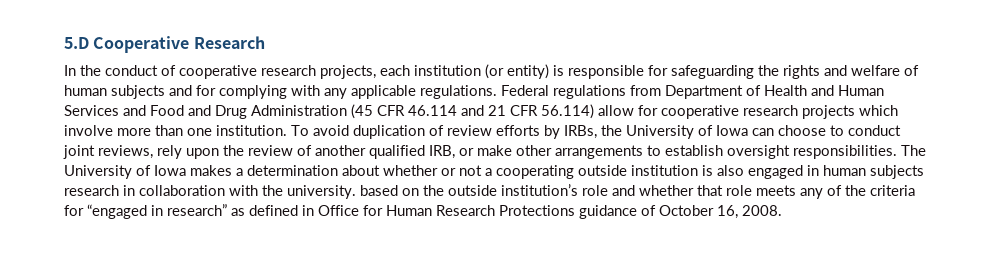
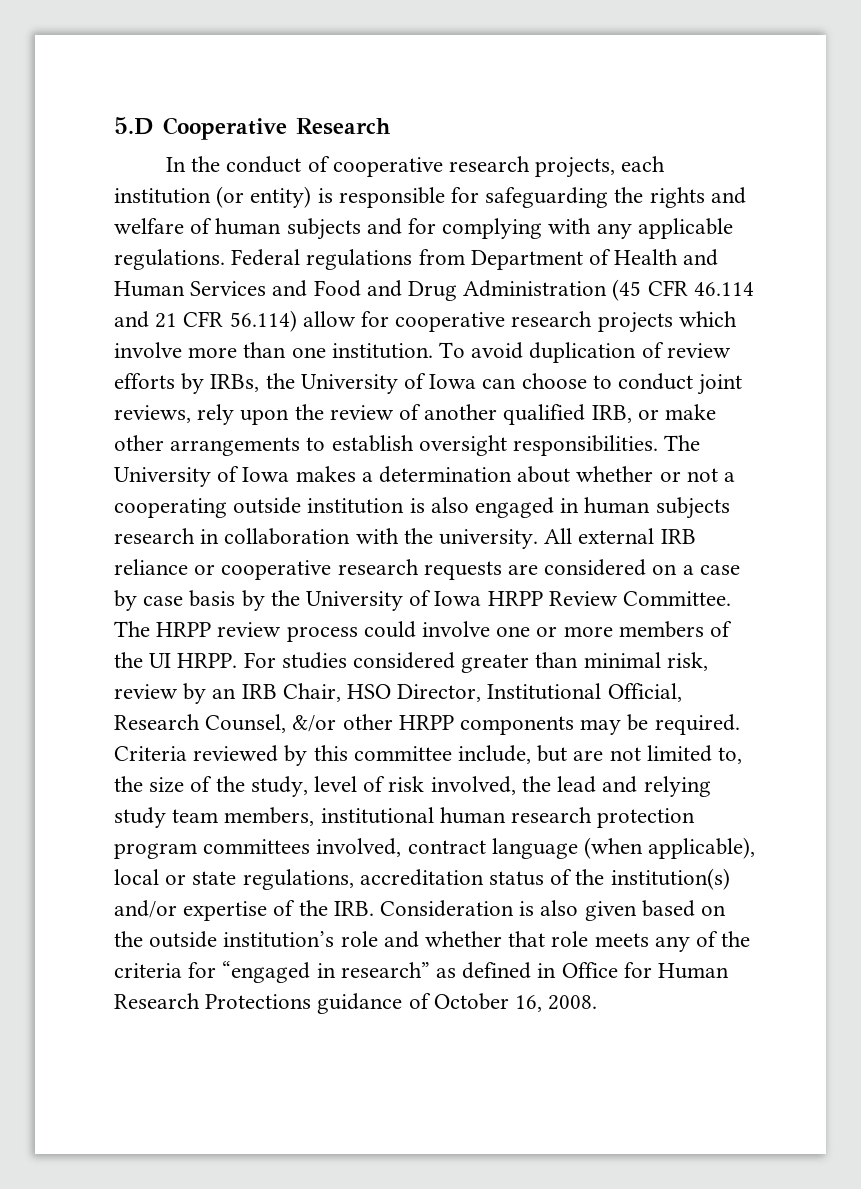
(356, 192) none -> [544,528,696,544] [114,559,740,580] [114,590,732,611] [114,621,733,642] [114,652,708,673] [114,683,682,704] [114,714,740,735] [114,745,743,766] [114,776,711,797] [114,807,696,828] [114,837,756,859] [114,868,730,890] [114,900,637,921] All external IRB reliance or cooperative research requests are considered on a case by case basis by the University of Iowa HRPP Review Committee. The HRPP review process could involve one or more members of the UI HRPP. For studies considered greater than minimal risk, review by an IRB Chair, HSO Director, Institutional Official, Research Counsel, &/or other HRPP components may be required. Criteria reviewed by this committee include, but are not limited to, the size of the study, level of risk involved, the lead and relying study team members, institutional human research protection program committees involved, contract language (when applicable), local or state regulations, accreditation status of the institution(s) and/or expertise of the IRB. Consideration is also given

